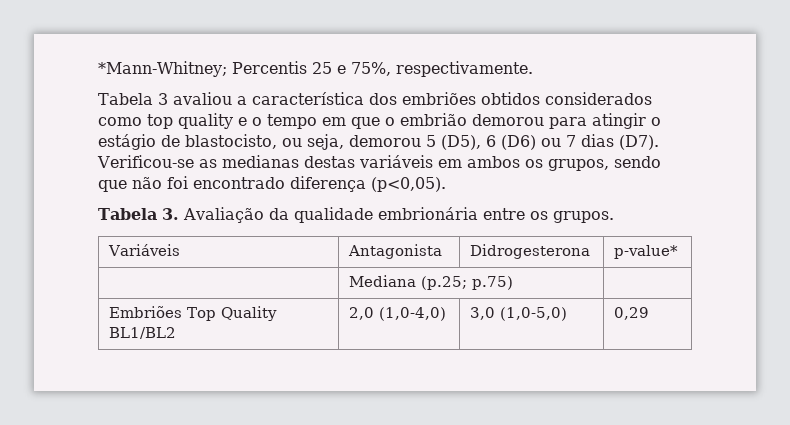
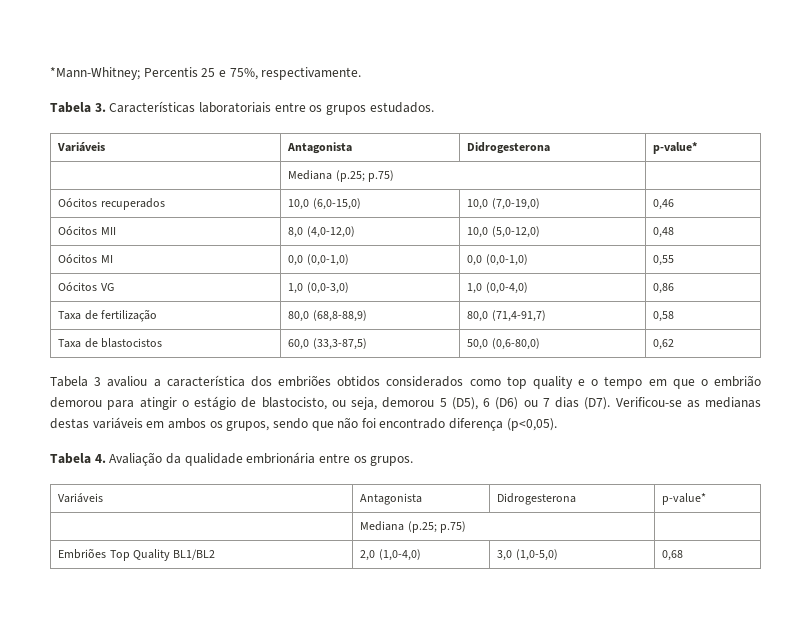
(533, 69) none -> [50,101,434,115] [57,142,106,152] [287,142,353,154] [467,142,551,154] [653,142,699,154] [288,170,394,182] [58,198,165,210] [288,198,361,210] [467,198,540,210] [653,199,675,210] [58,226,116,235] [288,226,355,238] [467,226,540,238] [653,227,675,238] [58,254,113,263] [288,254,349,266] [467,254,528,266] [653,255,675,266] [58,282,114,291] [288,282,349,294] [467,282,528,294] [653,283,675,294] [58,309,157,322] [288,310,367,322] [467,310,546,322] [653,311,675,322] [58,338,162,348] [288,338,367,350] [467,338,540,350] [653,339,675,350] // Tabela 3. Características laboratoriais entre os grupos estudados. // Variáveis | Antagonista | Didrogesterona | p-value* // | Mediana (p.25; p.75) | // Oócitos recuperados | 10,0 (6,0-15,0) | 10,0 (7,0-19,0) | 0,46 // Oócitos MII | 8,0 (4,0-12,0) | 10,0 (5,0-12,0) | 0,48 // Oócitos MI | 0,0 (0,0-1,0) | 0,0 (0,0-1,0) | 0,55 // Oócitos VG | 1,0 (0,0-3,0) | 1,0 (0,0-4,0) | 0,86 // Taxa de fertilização | 80,0 (68,8-88,9) | 80,0 (71,4-91,7) | 0,58 // Taxa de blastocistos | 60,0 (33,3-87,5) | 50,0 (0,6-80,0) | 0,62
[161,208,179,220] 3. -> [94,454,106,463] 4.
[614,307,650,320] 0,29 -> [662,550,684,561] 0,68

